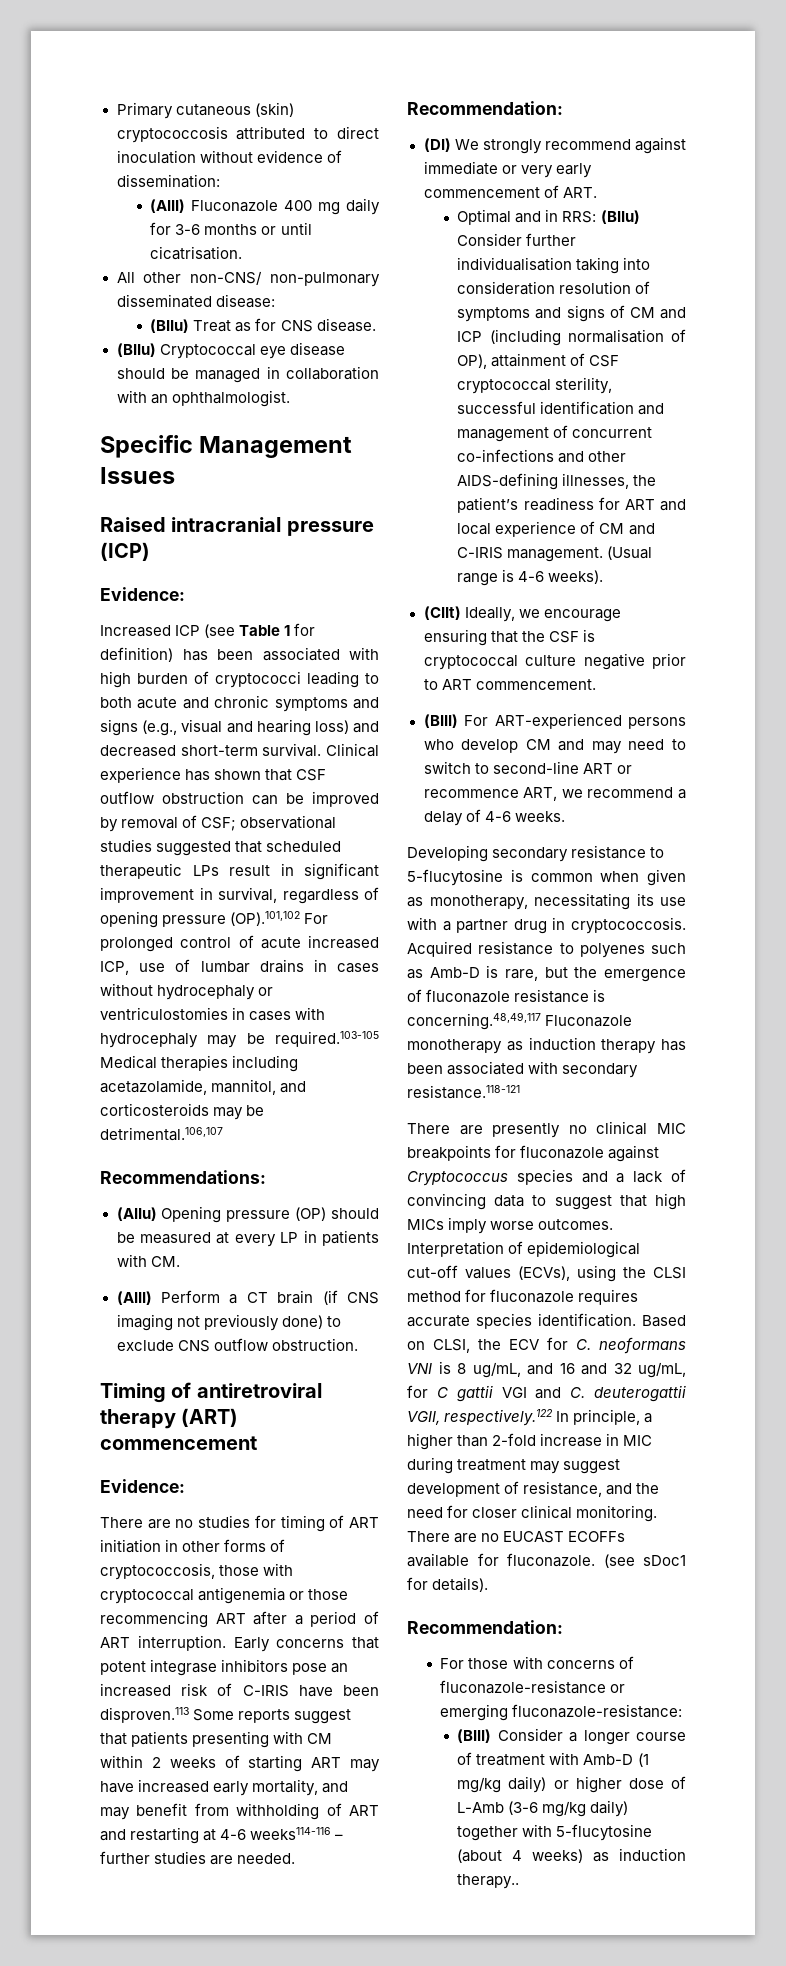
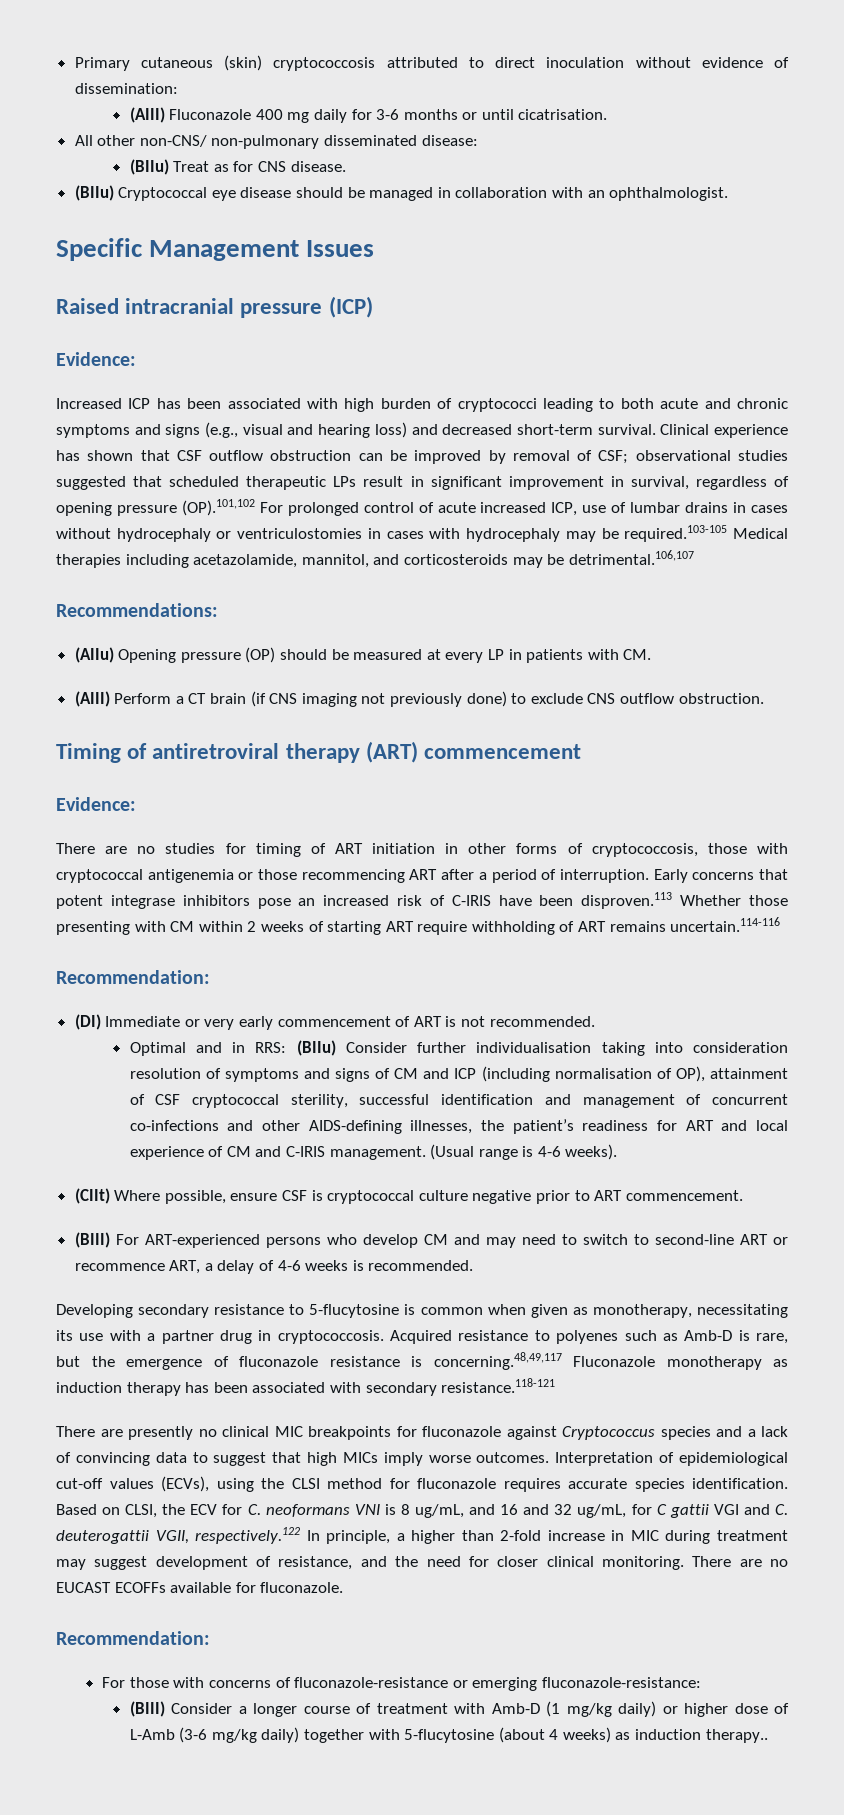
[204,623,316,638] [100,647,173,662] (see Table 1 for definition) -> (151, 403) none
[100,1637,130,1648] ART -> (557, 874) none
[193,1709,352,1724] [100,1731,189,1747] Some reports suggest that patients -> [680,895,788,906] Whether those
[350,1759,380,1772] [100,1779,349,1796] [100,1803,379,1820] [100,1827,344,1844] [100,1851,296,1865] [407,101,563,115] [423,137,686,154] [423,161,498,175] may have increased early mortality, and may benefit from withholding of ART and restarting at 4-6 weeks114-116 – further studies are needed. // Recommendation: // (DI) We strongly recommend against immediate -> [417,917,781,935] [56,970,210,984] [74,1014,181,1030] require withholding of ART remains uncertain.114-116 // Recommendation: // (DI) Immediate
[562,187,597,198] ART. -> [413,1016,595,1027] ART is not recommended.
[464,607,621,622] [423,629,545,646] Ideally, we encourage ensuring that the -> [114,1190,278,1204] Where possible, ensure
[561,787,674,798] we recommend -> (201, 1267) none
[514,811,565,822] weeks. -> [305,1260,474,1271] weeks is recommended.
[603,1554,686,1568] [407,1577,489,1592] (see sDoc1 for details). -> (344, 1587) none

